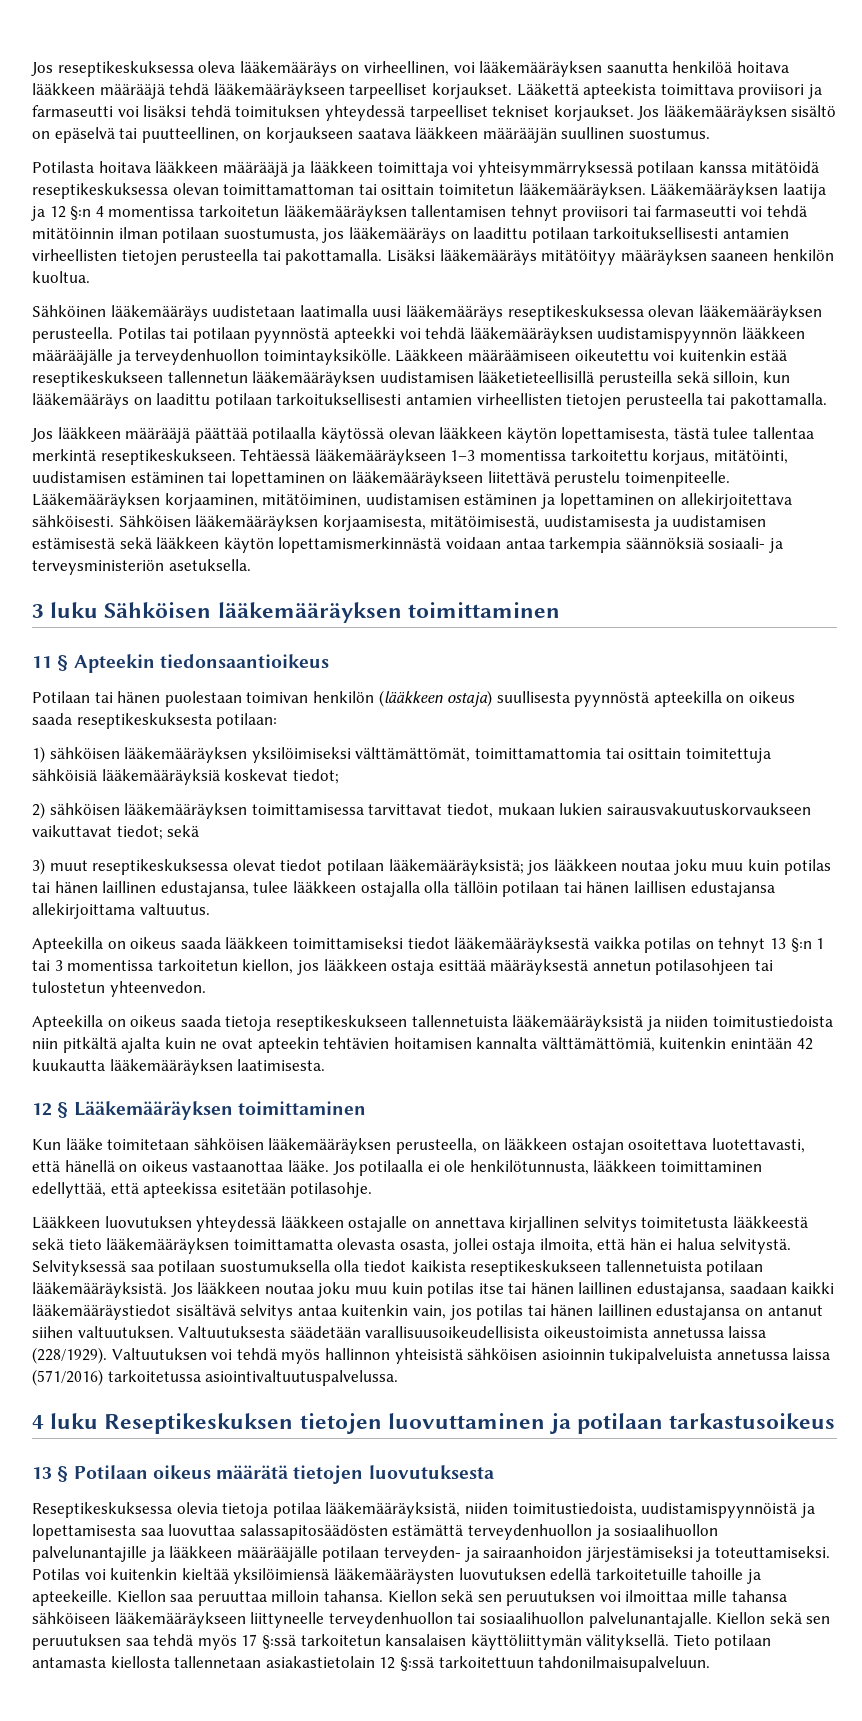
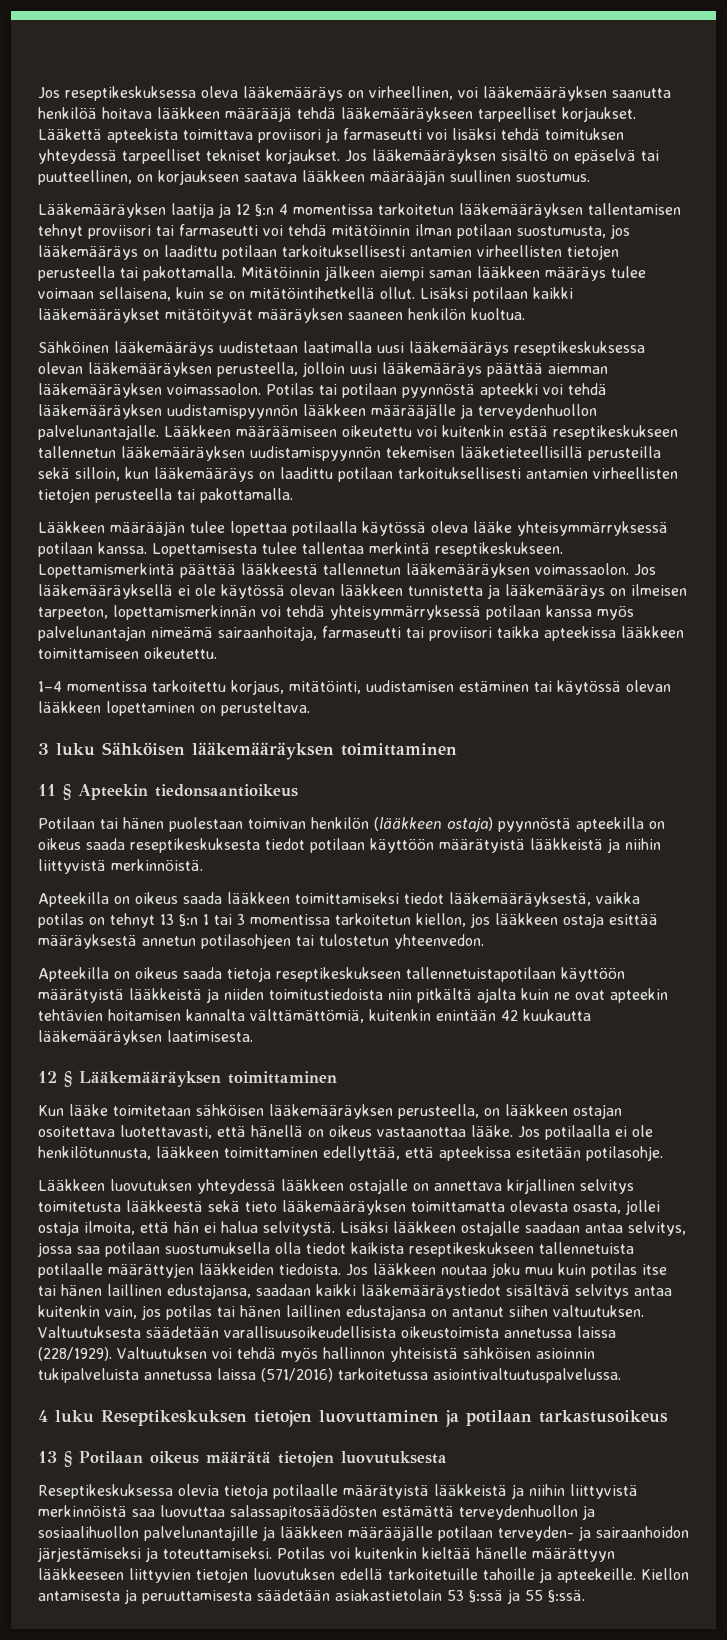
[32,161,820,177] [32,183,646,199] Potilasta hoitava lääkkeen määrääjä ja lääkkeen toimittaja voi yhteisymmärryksessä potilaan kanssa mitätöidä reseptikeskuksessa olevan toimittamattoman tai osittain toimitetun lääkemääräyksen. -> (590, 177) none
[386,249,617,265] Lisäksi lääkemääräys mitätöityy -> [241,266,646,281] [38,287,573,302] [38,308,253,323] Mitätöinnin jälkeen aiempi saman lääkkeen määräys tulee voimaan sellaisena, kuin se on mitätöintihetkellä ollut. Lisäksi potilaan kaikki lääkemääräykset mitätöityvät
[32,327,113,343] perusteella. -> [217,362,608,377] [38,383,261,398] perusteella, jolloin uusi lääkemääräys päättää aiemman lääkemääräyksen voimassaolon.
[263,349,391,365] toimintayksikölle. -> [38,425,159,440] palvelunantajalle.
[379,371,474,383] uudistamisen -> [250,446,455,461] uudistamispyynnön tekemisen
[31,427,815,443] [32,449,476,465] Jos lääkkeen määrääjä päättää potilaalla käytössä olevan lääkkeen käytön lopettamisesta, tästä tulee tallentaa merkintä reseptikeskukseen. Tehtäessä lääkemääräykseen 1–3 -> [38,521,668,536] [38,542,563,557] [38,563,656,578] [38,584,687,599] [38,605,634,620] [38,626,684,641] [38,647,217,659] [38,681,62,692] Lääkkeen määrääjän tulee lopettaa potilaalla käytössä oleva lääke yhteisymmärryksessä potilaan kanssa. Lopettamisesta tulee tallentaa merkintä reseptikeskukseen. Lopettamismerkintä päättää lääkkeestä tallennetun lääkemääräyksen voimassaolon. Jos lääkemääräyksellä ei ole käytössä olevan lääkkeen tunnistetta ja lääkemääräys on ilmeisen tarpeeton, lopettamismerkinnän voi tehdä yhteisymmärryksessä potilaan kanssa myös palvelunantajan nimeämä sairaanhoitaja, farmaseutti tai proviisori taikka apteekissa lääkkeen toimittamiseen oikeutettu. // 1–4
[230,471,730,487] [32,493,792,509] [32,515,767,531] [32,537,783,553] [32,559,251,575] lopettaminen on lääkemääräykseen liitettävä perustelu toimenpiteelle. Lääkemääräyksen korjaaminen, mitätöiminen, uudistamisen estäminen ja lopettaminen on allekirjoitettava sähköisesti. Sähköisen lääkemääräyksen korjaamisesta, mitätöimisestä, uudistamisesta ja uudistamisen estämisestä sekä lääkkeen käytön lopettamismerkinnästä voidaan antaa tarkempia säännöksiä sosiaali- ja terveysministeriön asetuksella. -> [557,680,671,695] [38,701,310,716] käytössä olevan lääkkeen lopettaminen on perusteltava.
[496,691,570,703] suullisesta -> (493, 824) none
[216,713,278,729] [32,746,771,763] [32,769,339,785] [32,802,811,819] [32,825,200,840] [32,858,831,875] [32,881,775,897] [32,903,210,919] potilaan: // 1) sähköisen lääkemääräyksen yksilöimiseksi välttämättömät, toimittamattomia tai osittain toimitettuja sähköisiä lääkemääräyksiä koskevat tiedot; // 2) sähköisen lääkemääräyksen toimittamisessa tarvittavat tiedot, mukaan lukien sairausvakuutuskorvaukseen vaikuttavat tiedot; sekä // 3) muut reseptikeskuksessa olevat tiedot potilaan lääkemääräyksistä; jos lääkkeen noutaa joku muu kuin potilas tai hänen laillinen edustajansa, tulee lääkkeen ostajalla olla tällöin potilaan tai hänen laillisen edustajansa allekirjoittama valtuutus. -> [265,838,661,853] [38,859,203,874] tiedot potilaan käyttöön määrätyistä lääkkeistä ja niihin liittyvistä merkinnöistä.
[454,937,590,953] lääkemääräyksestä -> [449,892,591,907] lääkemääräyksestä,
[411,1015,644,1031] tallennetuista lääkemääräyksistä -> [406,967,625,982] [38,988,202,1003] tallennetuistapotilaan käyttöön määrätyistä lääkkeistä
[32,1260,126,1276] Selvityksessä -> [340,1221,686,1236] [37,1242,72,1257] Lisäksi lääkkeen ostajalle saadaan antaa selvitys, jossa
[706,1260,764,1276] [32,1282,167,1298] potilaan lääkemääräyksistä. -> [38,1263,341,1278] potilaalle määrättyjen lääkkeiden tiedoista.
[272,1502,815,1518] [32,1524,136,1540] potilaa lääkemääräyksistä, niiden toimitustiedoista, uudistamispyynnöistä ja lopettamisesta -> [273,1484,638,1499] [38,1505,127,1517] potilaalle määrätyistä lääkkeistä ja niihin liittyvistä merkinnöistä
[233,1568,454,1584] yksilöimiensä lääkemääräysten -> [476,1547,615,1562] [38,1568,248,1583] hänelle määrättyyn lääkkeeseen liittyvien tietojen
[170,1590,787,1606] [32,1612,831,1628] [32,1634,772,1650] [32,1656,711,1672] saa peruuttaa milloin tahansa. Kiellon sekä sen peruutuksen voi ilmoittaa mille tahansa sähköiseen lääkemääräykseen liittyneelle terveydenhuollon tai sosiaalihuollon palvelunantajalle. Kiellon sekä sen peruutuksen saa tehdä myös 17 §:ssä tarkoitetun kansalaisen käyttöliittymän välityksellä. Tieto potilaan antamasta kiellosta tallennetaan asiakastietolain 12 §:ssä tarkoitettuun tahdonilmaisupalveluun. -> [38,1589,585,1604] antamisesta ja peruuttamisesta säädetään asiakastietolain 53 §:ssä ja 55 §:ssä.

